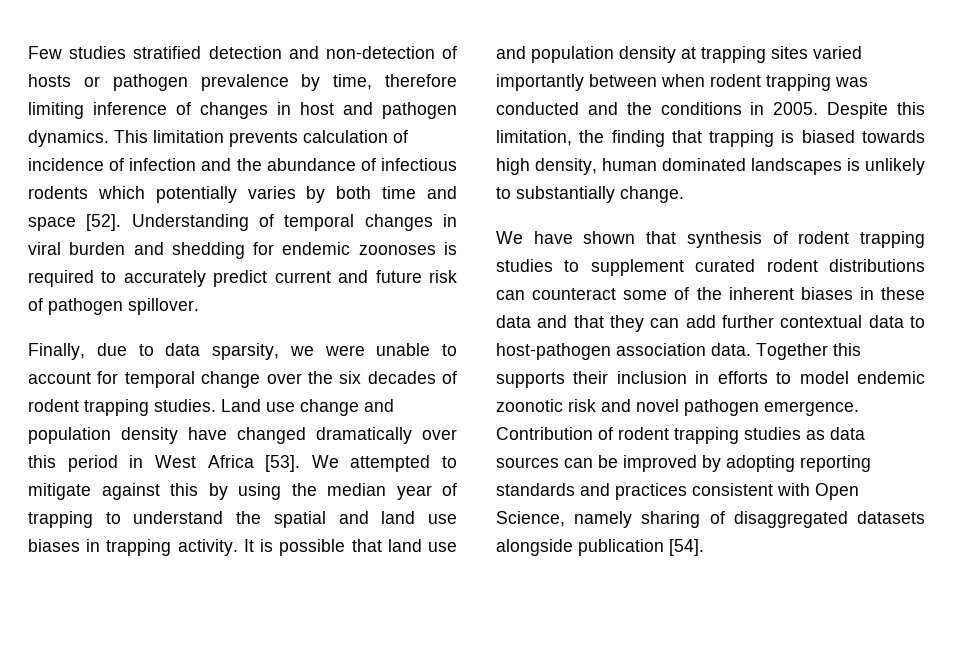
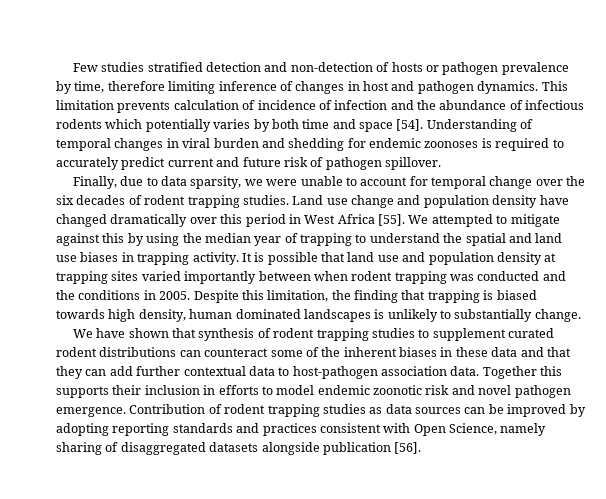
[86,214,122,231] [52]. -> [396,119,424,131] [54].
[265,455,301,472] [53]. -> [378,214,405,226] [55].
[669,539,704,556] [54]. -> [394,442,422,454] [56].

